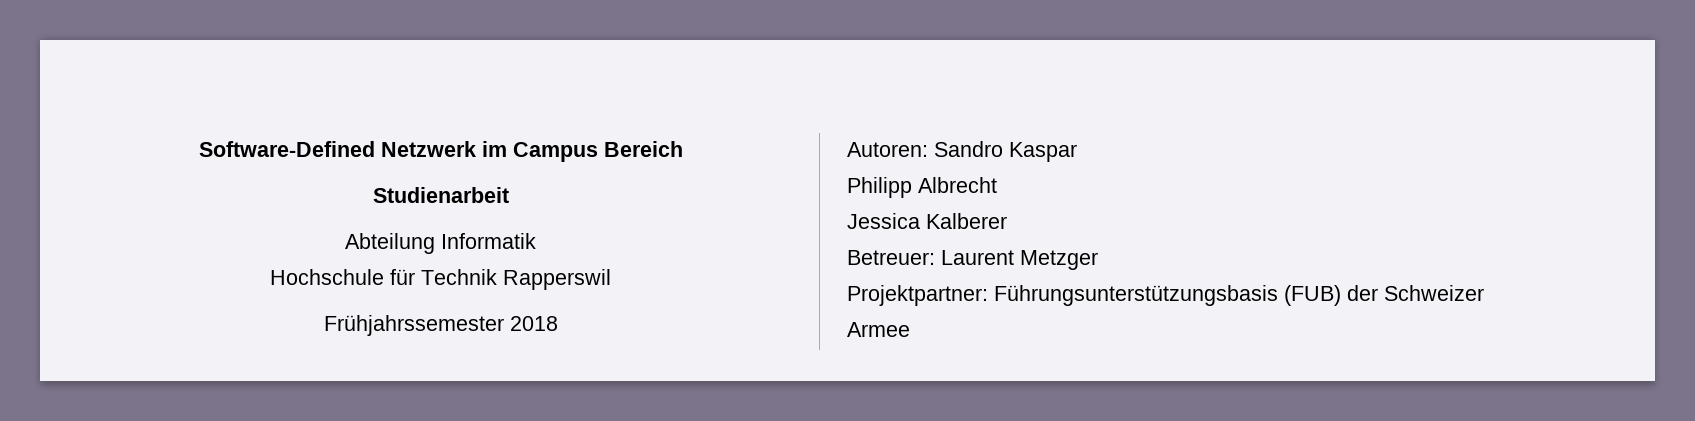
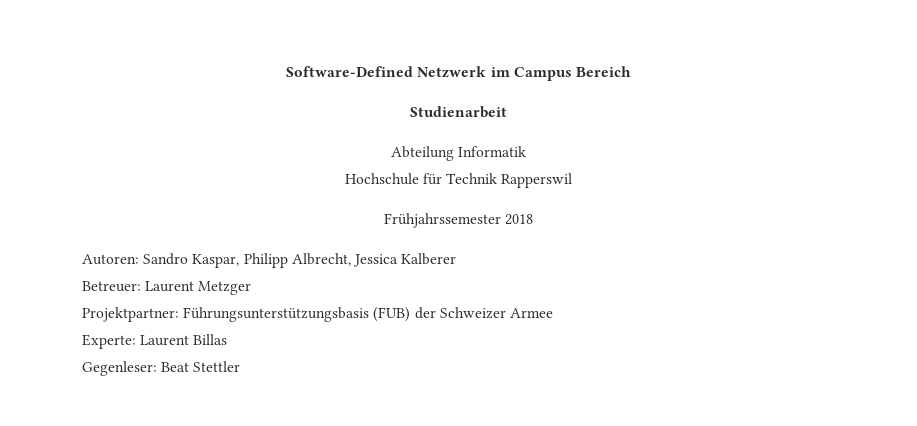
[1009,142,1077,162] [847,177,997,198] Kaspar // Philipp Albrecht // -> [192,253,351,268] Kaspar, Philipp Albrecht,
(910, 329) none -> [82,334,228,349] [82,361,241,376] // Experte: Laurent Billas // Gegenleser: Beat Stettler

